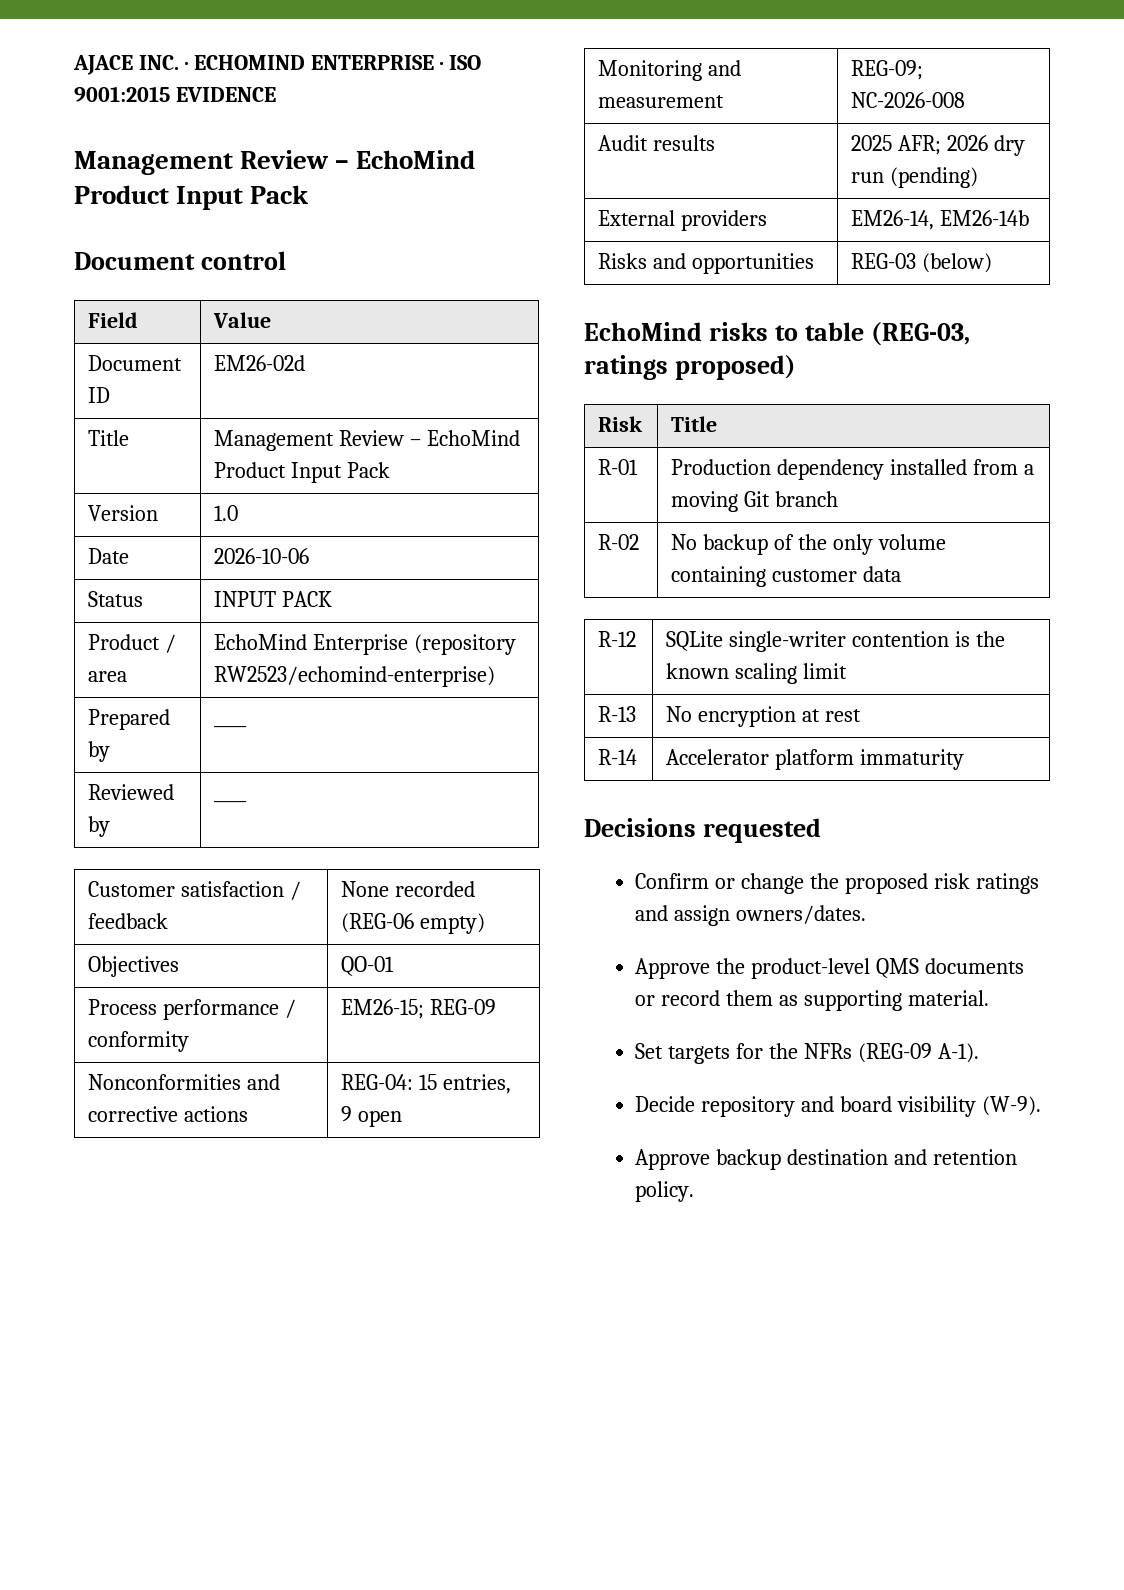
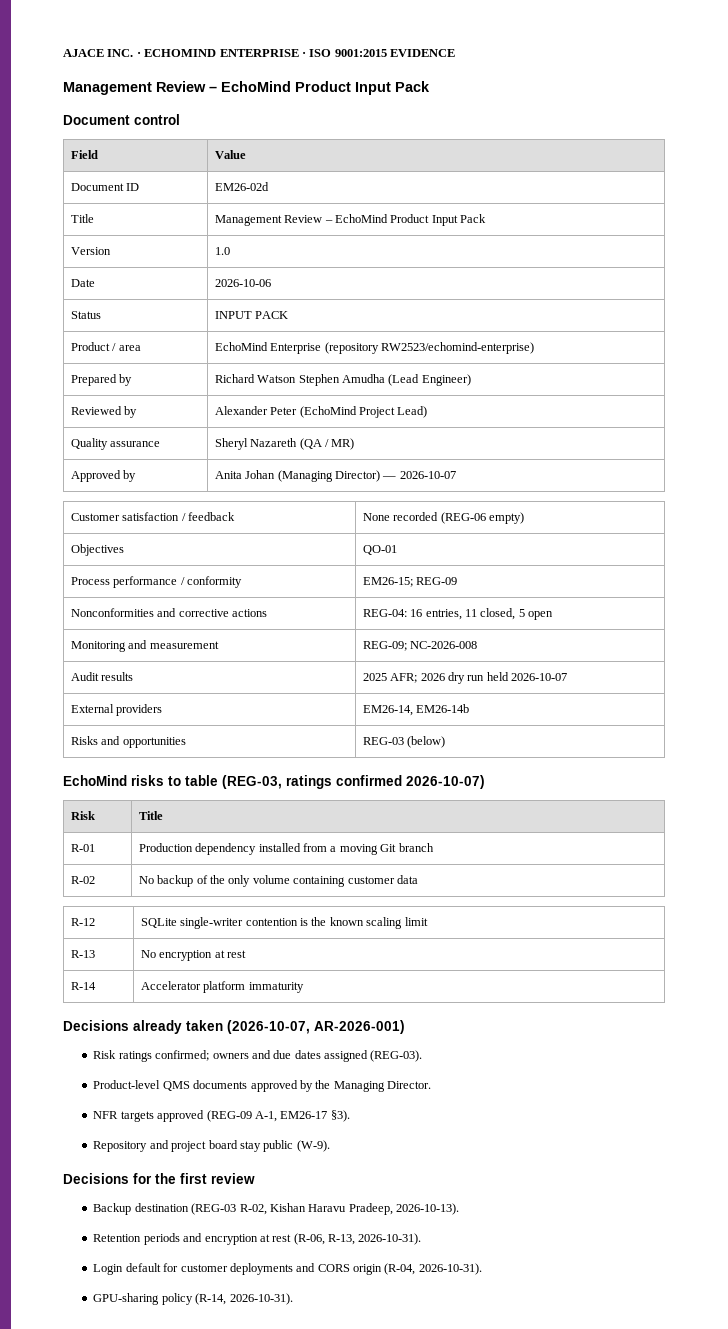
[214,725,248,728] [88,784,175,800] [88,816,111,837] [214,800,248,803] ____ // Reviewed by | ____ -> [214,374,471,386] [70,406,138,418] [214,406,428,418] [70,438,161,450] [214,438,355,450] [70,470,137,482] [214,470,456,482] Richard Watson Stephen Amudha (Lead Engineer) // Reviewed by | Alexander Peter (EchoMind Project Lead) // Quality assurance | Sheryl Nazareth (QA / MR) // Approved by | Anita Johan (Managing Director) — 2026-10-07
[419,1074,512,1094] [341,1106,353,1122] 15 entries, 9 -> [410,608,525,620] 16 entries, 11 closed, 5
[890,167,979,188] (pending) -> [486,672,568,681] held 2026-10-07
[674,355,796,380] proposed) -> [336,775,485,789] confirmed 2026-10-07)
[702,818,821,843] [635,873,1040,894] [635,905,867,926] [635,958,1025,979] [635,990,990,1011] [635,1043,980,1064] [635,1096,1042,1117] [635,1149,1018,1170] [635,1181,695,1202] requested // Confirm or change the proposed risk ratings and assign owners/dates. // Approve the product-level QMS documents or record them as supporting material. // Set targets for the NFRs (REG-09 A-1). // Decide repository and board visibility (W-9). // Approve backup destination and retention policy. -> [133,1020,405,1034] [93,1050,423,1062] [93,1080,432,1092] [93,1110,350,1122] [93,1140,330,1152] [63,1173,255,1184] [93,1203,460,1215] [93,1233,422,1245] [93,1263,482,1275] [93,1293,293,1305] already taken (2026-10-07, AR-2026-001) // Risk ratings confirmed; owners and due dates assigned (REG-03). // Product-level QMS documents approved by the Managing Director. // NFR targets approved (REG-09 A-1, EM26-17 §3). // Repository and project board stay public (W-9). // Decisions for the first review // Backup destination (REG-03 R-02, Kishan Haravu Pradeep, 2026-10-13). // Retention periods and encryption at rest (R-06, R-13, 2026-10-31). // Login default for customer deployments and CORS origin (R-04, 2026-10-31). // GPU-sharing policy (R-14, 2026-10-31).

